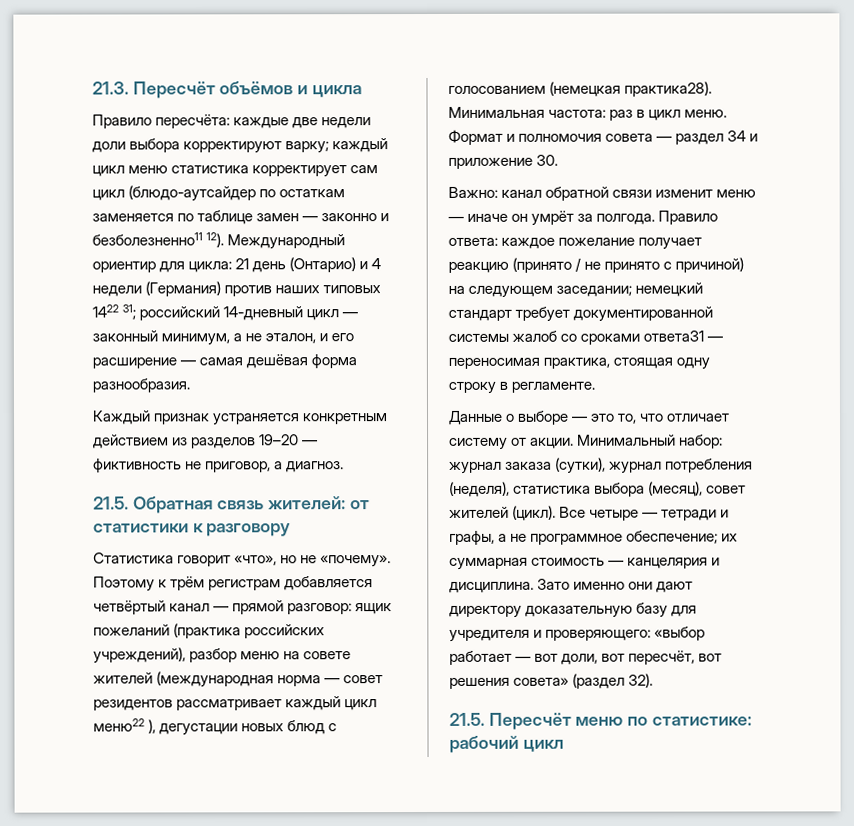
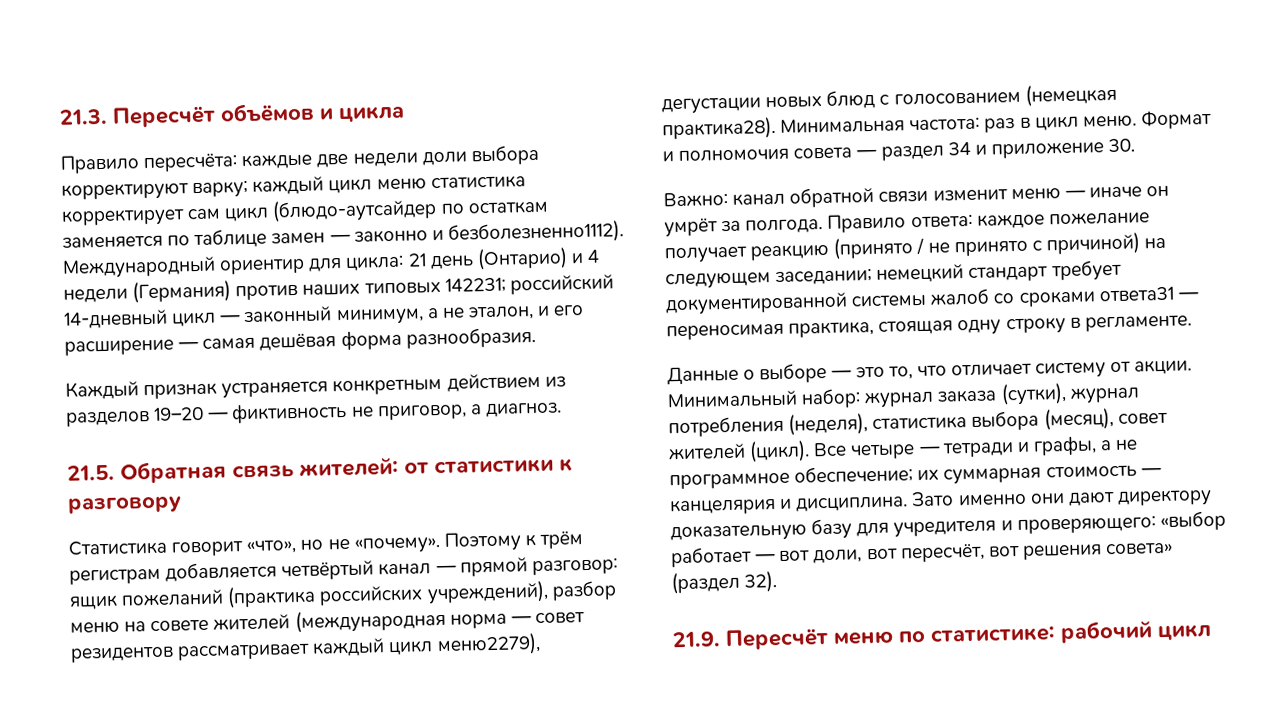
[92,232,225,248] безболезненно11 12). -> [447,220,624,245] безболезненно1112).
[92,304,137,320] 1422 31; -> [444,277,506,293] 142231;
[93,718,157,734] меню22 ), -> [436,632,541,657] меню2279),
[449,712,485,726] 21.5. -> [672,631,721,648] 21.9.

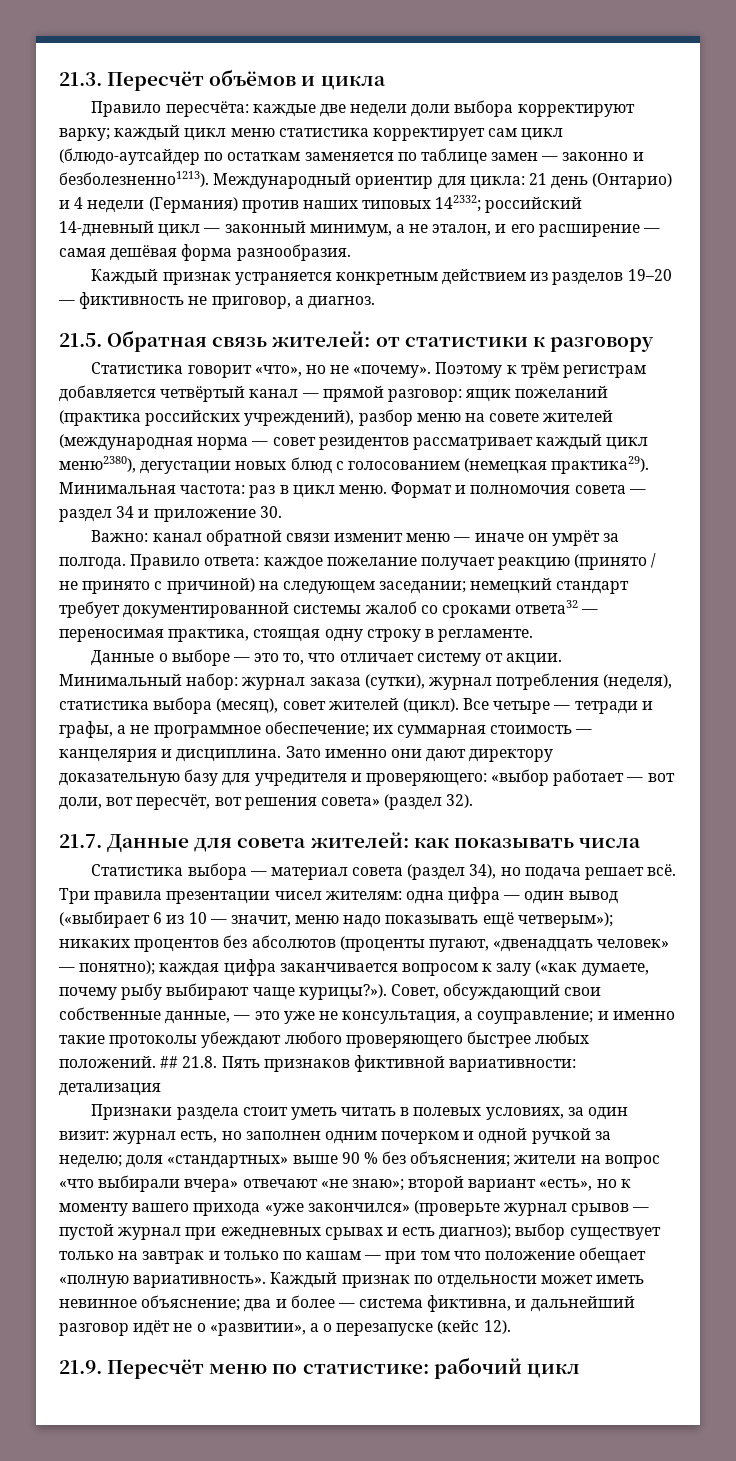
[447,220,624,245] безболезненно1112). -> [59,171,209,187] безболезненно1213).
[444,277,506,293] 142231; -> [435,195,482,212] 142332;
[436,632,541,657] меню2279), -> [59,456,136,473] меню2380),
[662,116,776,141] практика28). -> [551,456,650,474] практика29).
[1098,286,1174,302] ответа31 -> [515,600,579,614] ответа32
(778, 582) none -> [59,832,641,853] [91,863,677,880] [59,887,618,904] [59,911,613,928] [59,935,670,952] [58,959,649,976] [59,983,602,1000] [59,1007,675,1024] [59,1031,590,1048] [59,1055,577,1072] [59,1083,161,1096] [91,1104,629,1120] [59,1128,611,1144] [59,1151,660,1168] [59,1175,631,1192] [59,1200,650,1216] [59,1223,661,1240] [59,1247,647,1264] [59,1272,645,1288] [59,1295,635,1312] [59,1320,511,1336] // 21.7. Данные для совета жителей: как показывать числа // Статистика выбора — материал совета (раздел 34), но подача решает всё. Три правила презентации чисел жителям: одна цифра — один вывод («выбирает 6 из 10 — значит, меню надо показывать ещё четверым»); никаких процентов без абсолютов (проценты пугают, «двенадцать человек» — понятно); каждая цифра заканчивается вопросом к залу («как думаете, почему рыбу выбирают чаще курицы?»). Совет, обсуждающий свои собственные данные, — это уже не консультация, а соуправление; и именно такие протоколы убеждают любого проверяющего быстрее любых положений. ## 21.8. Пять признаков фиктивной вариативности: детализация // Признаки раздела стоит уметь читать в полевых условиях, за один визит: журнал есть, но заполнен одним почерком и одной ручкой за неделю; доля «стандартных» выше 90 % без объяснения; жители на вопрос «что выбирали вчера» отвечают «не знаю»; второй вариант «есть», но к моменту вашего прихода «уже закончился» (проверьте журнал срывов — пустой журнал при ежедневных срывах и есть диагноз); выбор существует только на завтрак и только по кашам — при том что положение обещает «полную вариативность». Каждый признак по отдельности может иметь невинное объяснение; два и более — система фиктивна, и дальнейший разговор идёт не о «развитии», а о перезапуске (кейс 12).

